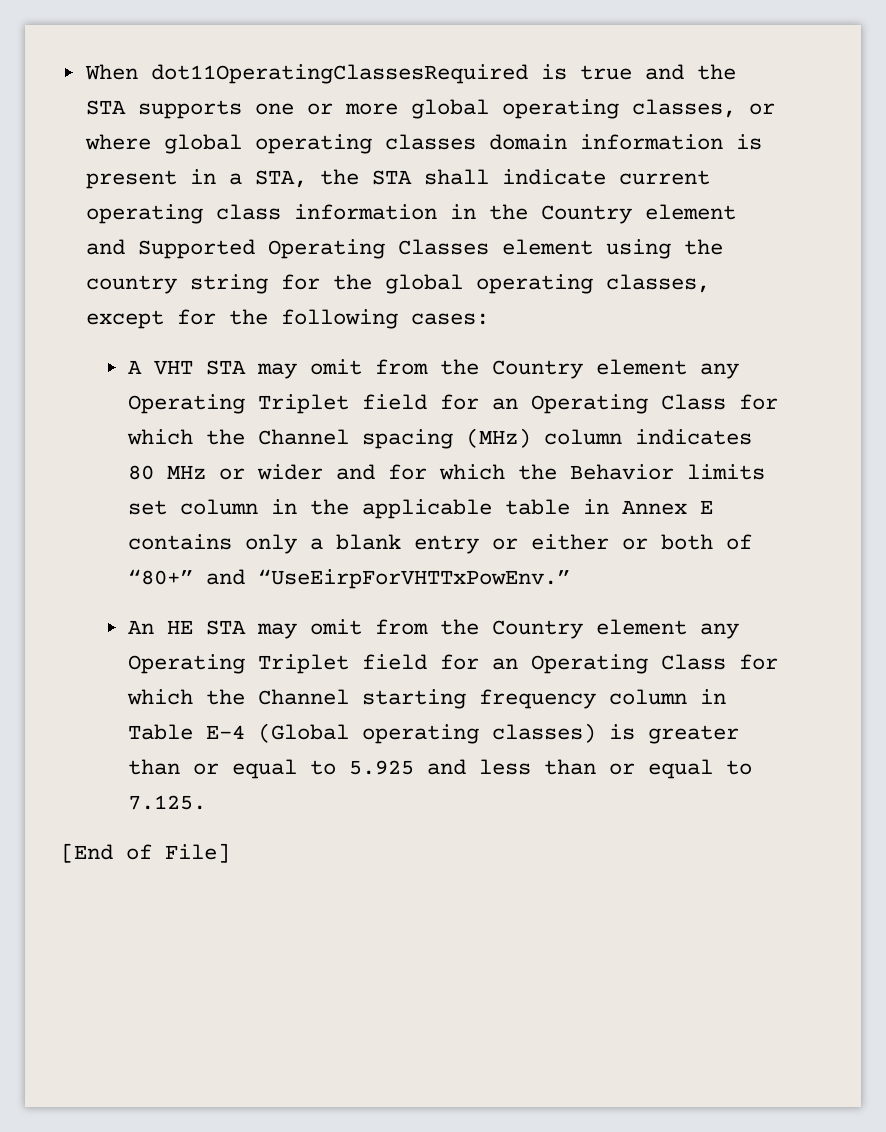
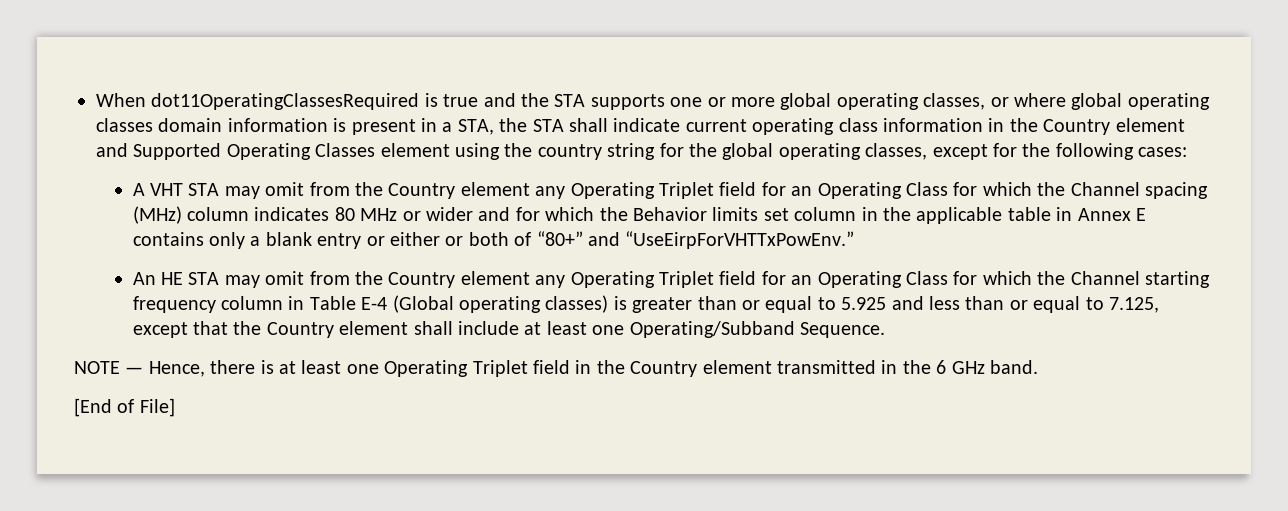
[128,795,207,810] 7.125. -> [1109,297,1160,313] [132,321,886,338] [74,360,1038,377] 7.125, except that the Country element shall include at least one Operating/Subband Sequence. // NOTE — Hence, there is at least one Operating Triplet field in the Country element transmitted in the 6 GHz band.

